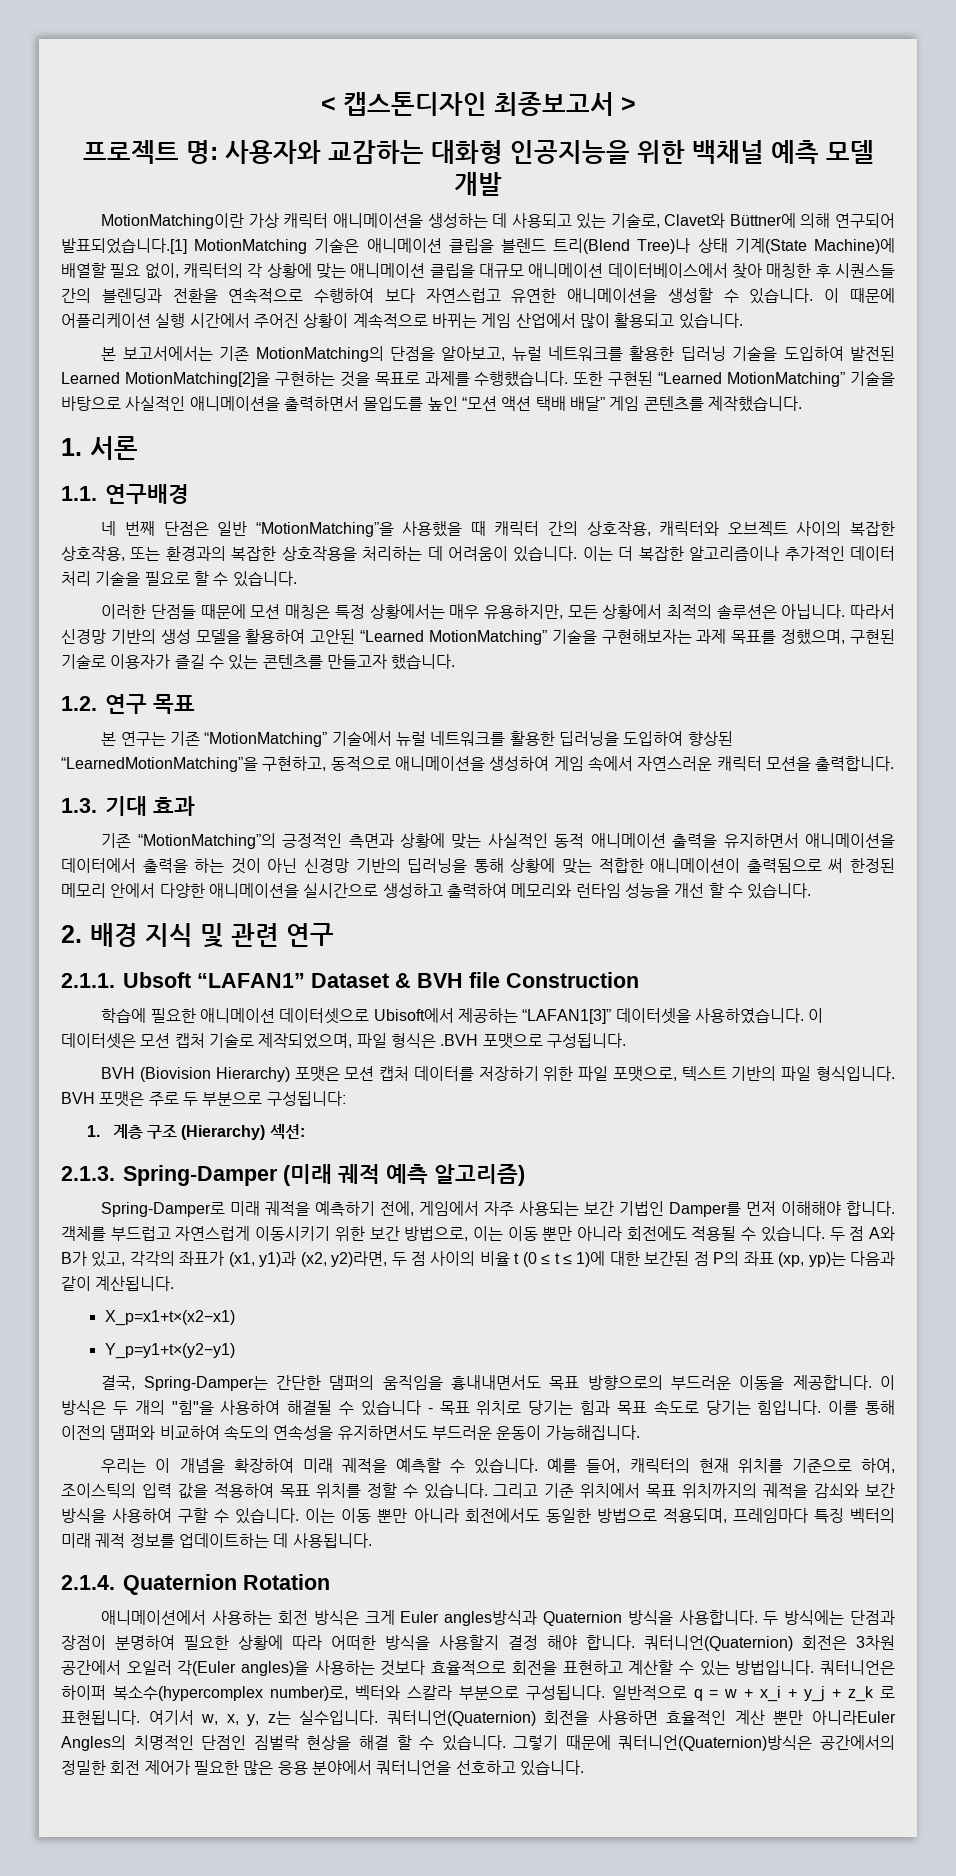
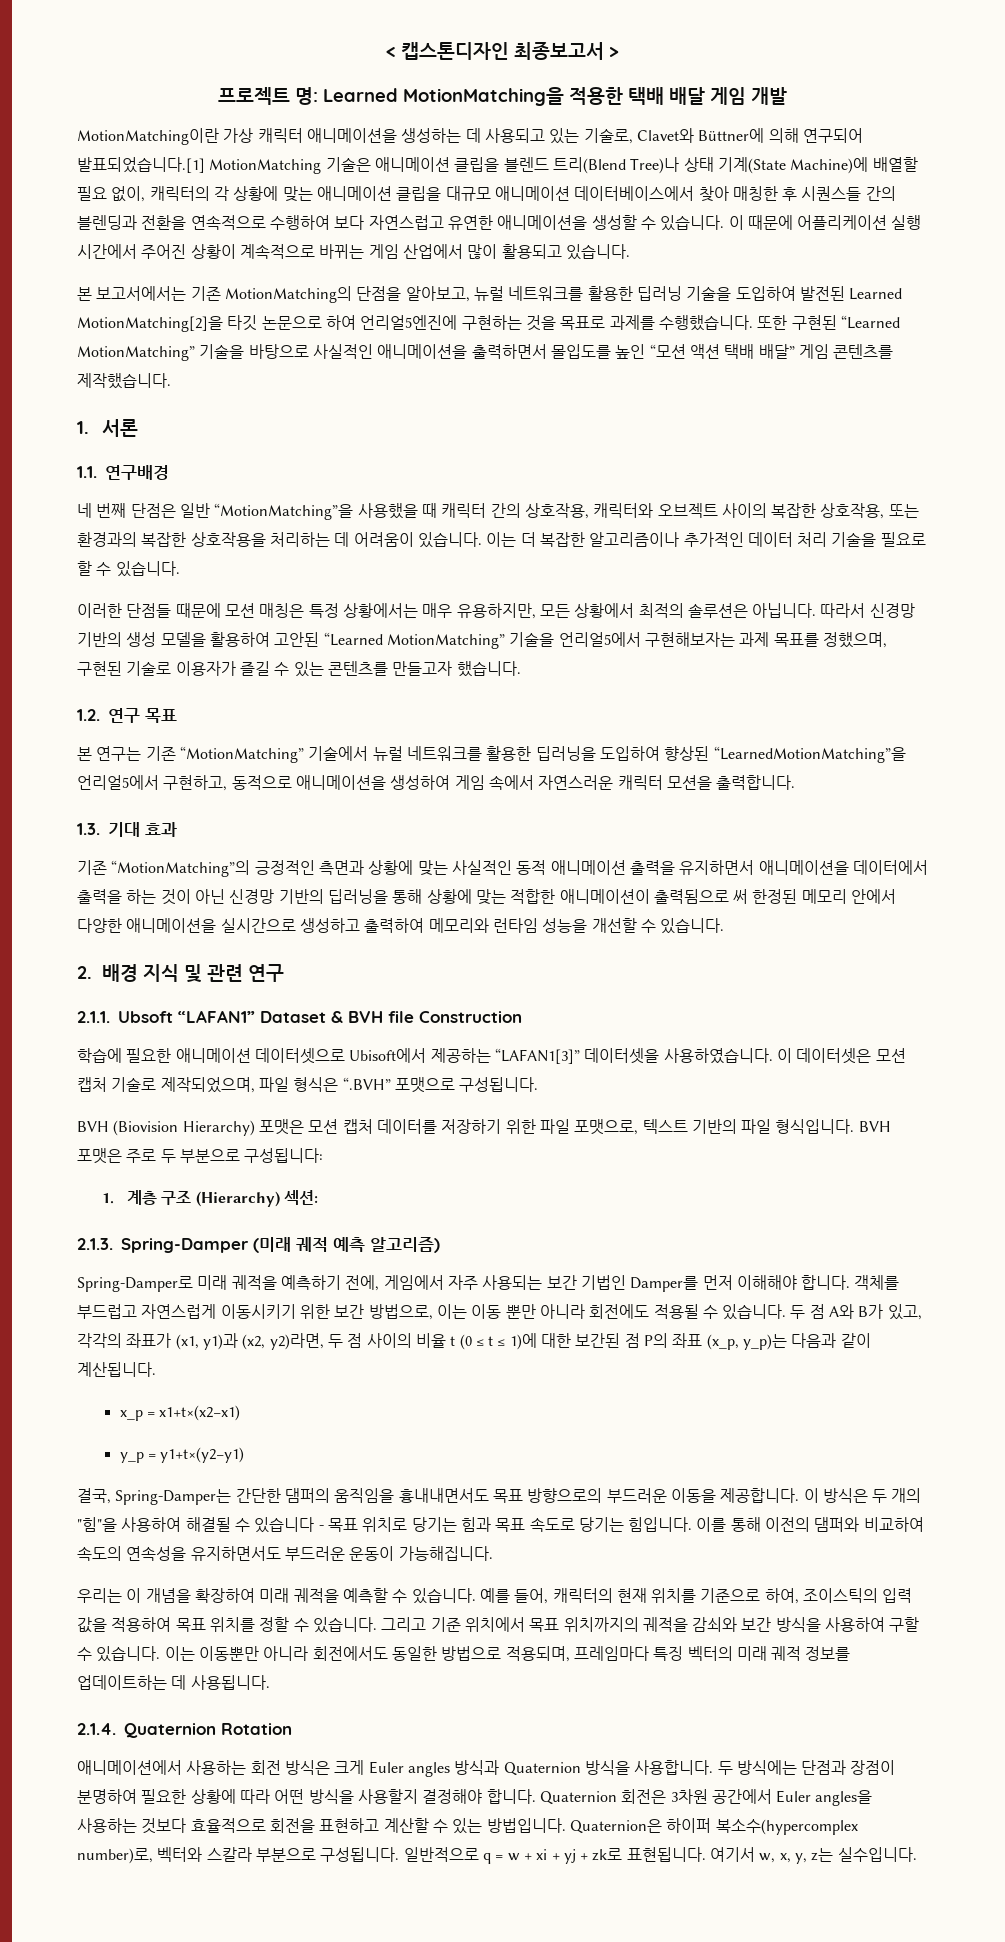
[224,140,874,164] 사용자와 교감하는 대화형 인공지능을 위한 백채널 예측 모델 -> [323,87,746,106] Learned MotionMatching을 적용한 택배 배달 게임
(270, 379) none -> [227,315,458,331] 타깃 논문으로 하여 언리얼5엔진에
(597, 636) none -> [558,632,641,647] 언리얼5에서
(258, 764) none -> [77,775,159,790] 언리얼5에서
[674,883,724,898] 개선 할 -> [591,918,637,933] 개선할
[440,1034,479,1046] .BVH -> [342,1077,391,1090] “.BVH”
[778,1252,846,1267] (xp, yp)는 -> [706,1334,788,1350] (x_p, y_p)는
[104,1310,235,1326] [104,1343,235,1359] X_p=x1+t×(x2−x1) // Y_p=y1+t×(y2−y1) -> [119,1405,241,1421] [119,1447,245,1463] x_p = x1+t×(x2−x1) // y_p = y1+t×(y2−y1)
[341,1508,408,1523] 이동 뿐만 -> [198,1646,259,1661] 이동뿐만
[444,1610,538,1626] angles방식과 -> [407,1760,500,1777] angles 방식과
[331,1635,376,1650] 어떠한 -> [274,1789,305,1804] 어떤
[508,1635,895,1651] [61,1660,310,1676] 결정 해야 합니다. 쿼터니언(Quaternion) 회전은 3차원 공간에서 오일러 각(Euler angles)을 -> [422,1789,873,1806] 결정해야 합니다. Quaternion 회전은 3차원 공간에서 Euler angles을
[820,1660,896,1675] 쿼터니언은 -> [569,1819,662,1834] Quaternion은
[760,1686,896,1702] x_i + y_j + z_k 로 -> [536,1848,623,1864] xi + yj + zk로
[386,1710,897,1726] [61,1735,895,1751] [61,1760,584,1776] 쿼터니언(Quaternion) 회전을 사용하면 효율적인 계산 뿐만 아니라Euler Angles의 치명적인 단점인 짐벌락 현상을 해결 할 수 있습니다. 그렇기 때문에 쿼터니언(Quaternion)방식은 공간에서의 정밀한 회전 제어가 필요한 많은 응용 분야에서 쿼터니언을 선호하고 있습니다. -> (917, 1854) none

